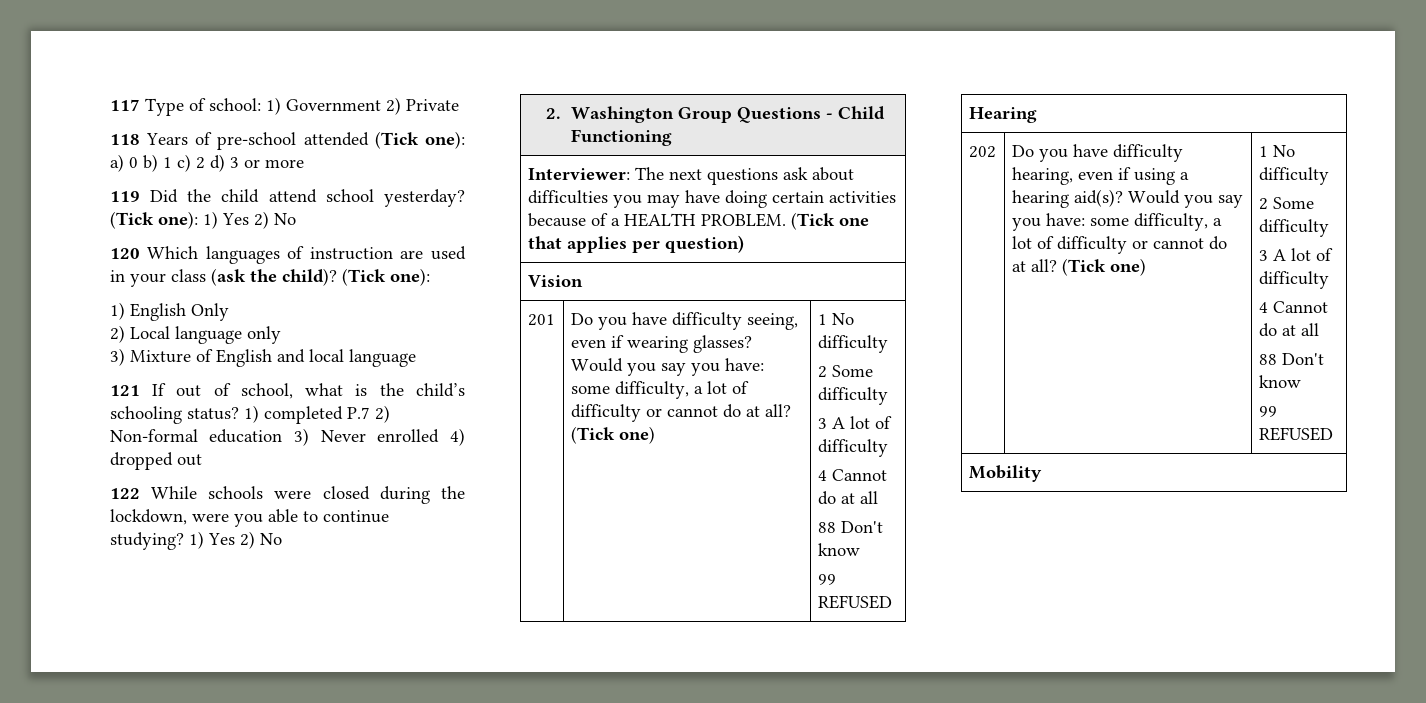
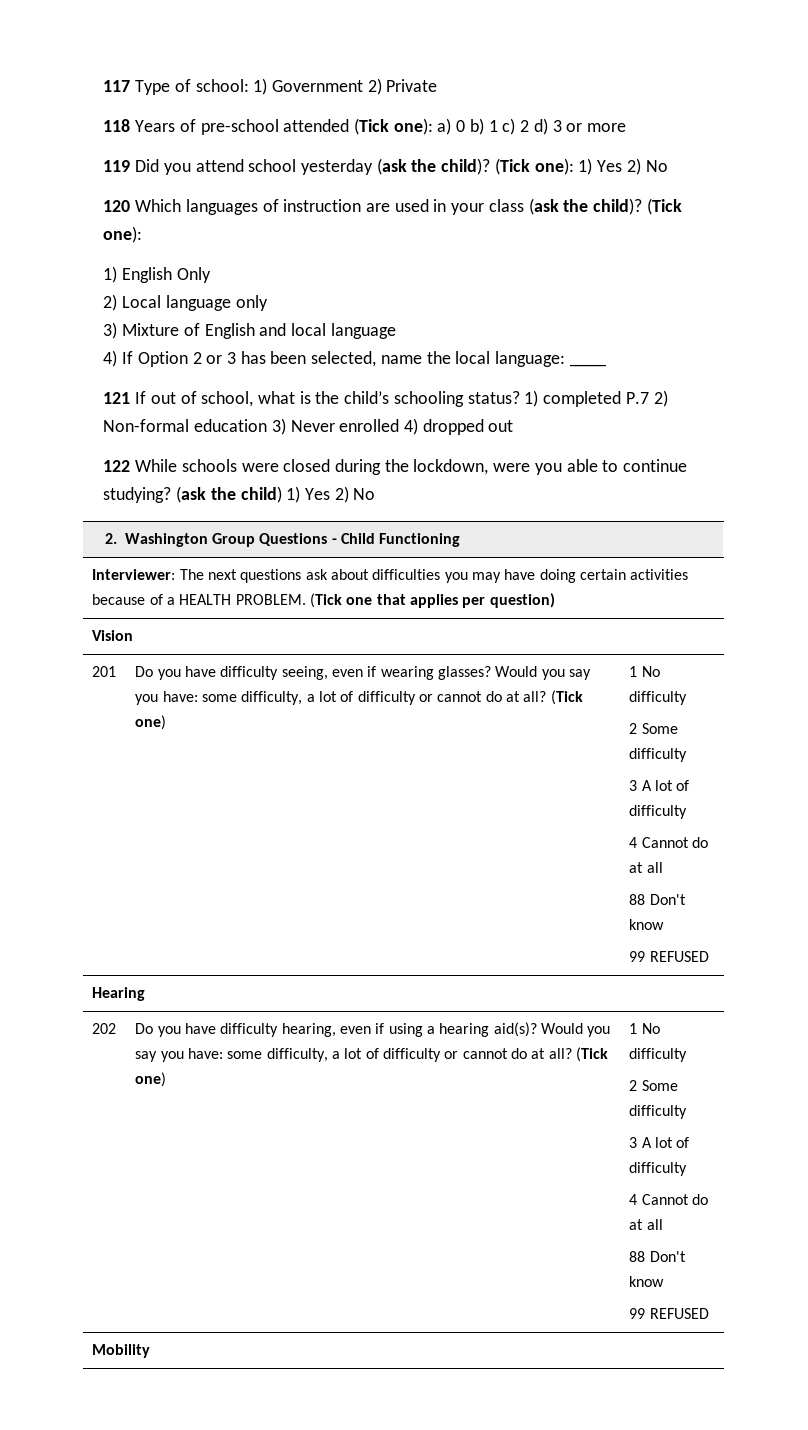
[187,189,465,207] the child attend school yesterday? -> [163,158,491,175] you attend school yesterday (ask the child)?
(416, 358) none -> [103,350,606,367] // 4) If Option 2 or 3 has been selected, name the local language: ____
(184, 541) none -> [176,486,282,503] (ask the child)

